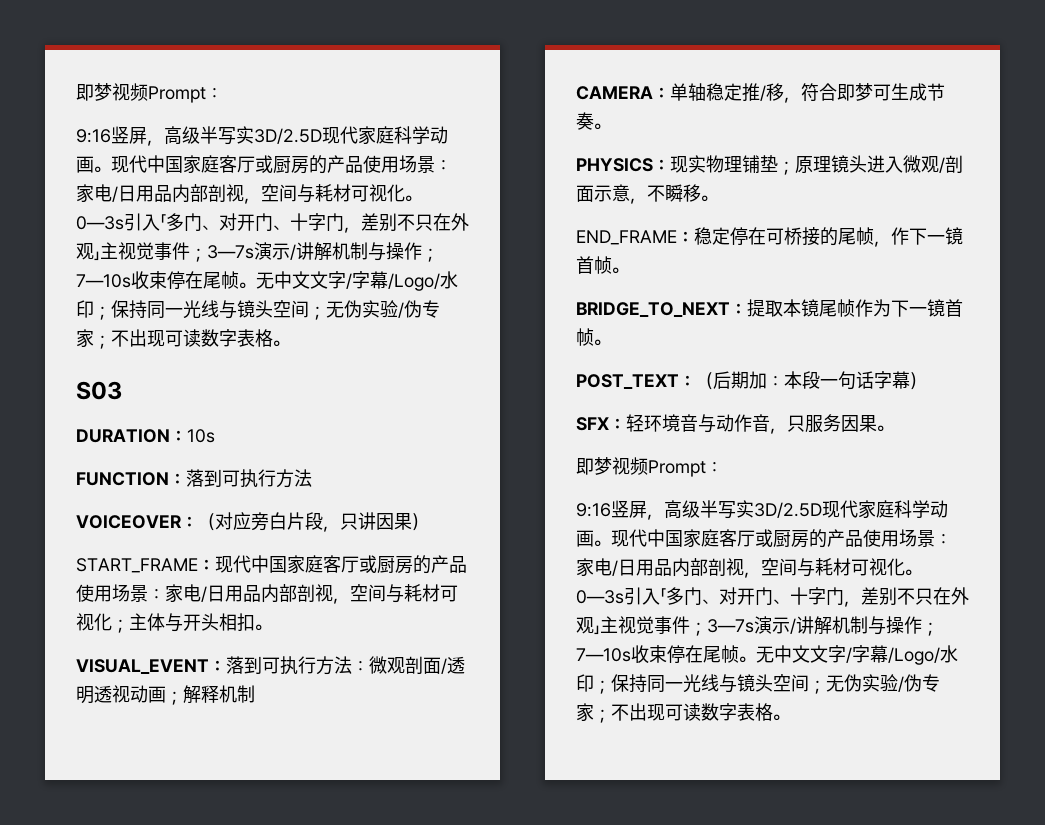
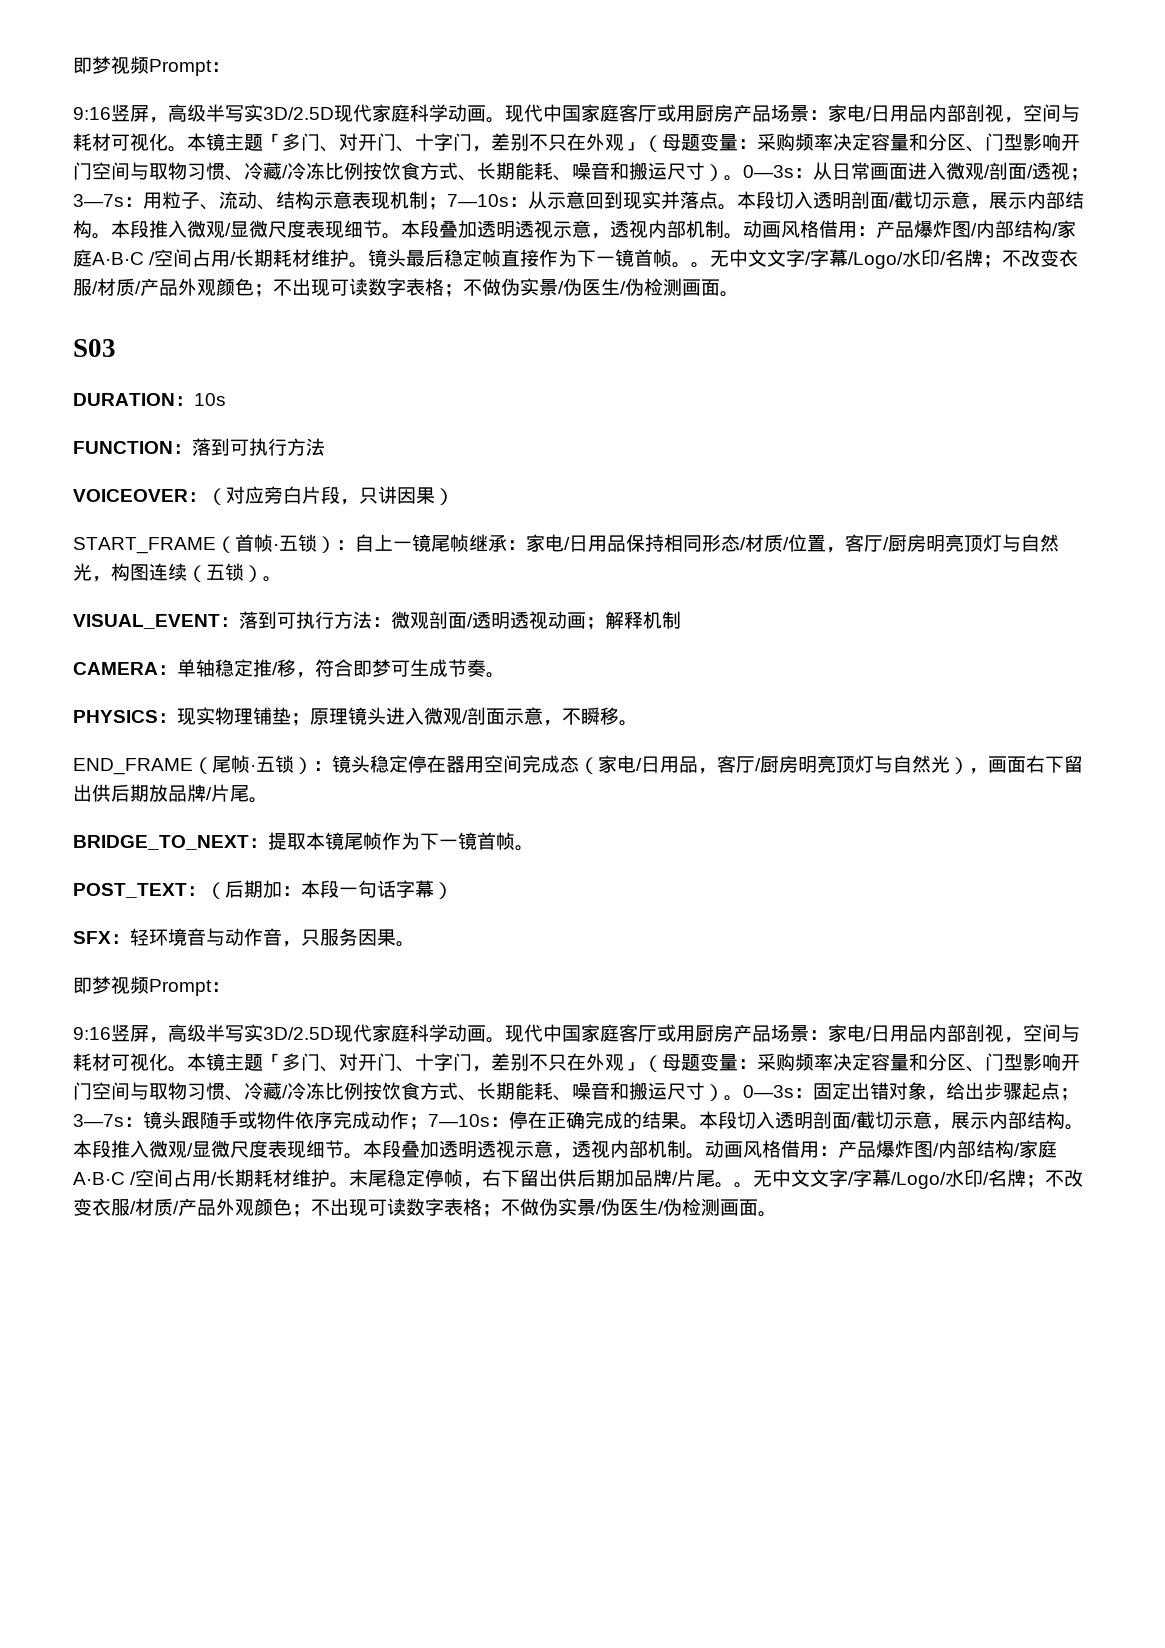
[273,155,399,174] 厨房的产品使用 -> [676,104,771,122] 用厨房产品
[76,213,160,231] 0—3s引入 -> [187,133,263,151] 本镜主题
[100,242,439,262] [76,271,458,291] [76,300,440,320] [76,329,273,349] 主视觉事件；3—7s演示/讲解机制与操作；7—10s收束停在尾帧。无中文文字/字幕/Logo/水印；保持同一光线与镜头空间；无伪实验/伪专家；不出现可读数字表格 -> [643,133,1080,152] [73,162,1089,181] [73,191,1084,210] [73,220,1076,239] [73,249,1079,269] [73,278,720,297] （母题变量：采购频率决定容量和分区、门型影响开门空间与取物习惯、冷藏/冷冻比例按饮食方式、长期能耗、噪音和搬运尺寸）。0—3s：从日常画面进入微观/剖面/透视；3—7s：用粒子、流动、结构示意表现机制；7—10s：从示意回到现实并落点。本段切入透明剖面/截切示意，展示内部结构。本段推入微观/显微尺度表现细节。本段叠加透明透视示意，透视内部机制。动画风格借用：产品爆炸图/内部结构/家庭A·B·C /空间占用/长期耗材维护。镜头最后稳定帧直接作为下一镜首帧。。无中文文字/字幕/Logo/水印/名牌；不改变衣服/材质/产品外观颜色；不出现可读数字表格；不做伪实景/伪医生/伪检测画面
[198,555,467,574] [76,584,458,604] [76,613,255,633] ：现代中国家庭客厅或厨房的产品使用场景：家电/日用品内部剖视，空间与耗材可视化；主体与开头相扣 -> [216,534,1059,553] [73,563,263,582] （首帧·五锁）：自上一镜尾帧继承：家电/日用品保持相同形态/材质/位置，客厅/厨房明亮顶灯与自然光，构图连续（五锁）
[677,227,963,247] [576,256,612,274] ：稳定停在可桥接的尾帧，作下一镜首帧 -> [193,755,1083,774] [73,784,249,802] （尾帧·五锁）：镜头稳定停在器用空间完成态（家电/日用品，客厅/厨房明亮顶灯与自然光），画面右下留出供后期放品牌/片尾
[773,529,899,548] 厨房的产品使用 -> [676,1024,771,1042] 用厨房产品
[576,587,660,605] 0—3s引入 -> [187,1053,263,1071] 本镜主题
[600,616,939,636] [576,645,958,665] [576,674,940,694] [576,703,773,723] 主视觉事件；3—7s演示/讲解机制与操作；7—10s收束停在尾帧。无中文文字/字幕/Logo/水印；保持同一光线与镜头空间；无伪实验/伪专家；不出现可读数字表格 -> [643,1053,1080,1072] [73,1082,1079,1101] [73,1111,1084,1130] [73,1140,1057,1159] [73,1169,1084,1189] [73,1198,758,1217] （母题变量：采购频率决定容量和分区、门型影响开门空间与取物习惯、冷藏/冷冻比例按饮食方式、长期能耗、噪音和搬运尺寸）。0—3s：固定出错对象，给出步骤起点；3—7s：镜头跟随手或物件依序完成动作；7—10s：停在正确完成的结果。本段切入透明剖面/截切示意，展示内部结构。本段推入微观/显微尺度表现细节。本段叠加透明透视示意，透视内部机制。动画风格借用：产品爆炸图/内部结构/家庭A·B·C /空间占用/长期耗材维护。末尾稳定停帧，右下留出供后期加品牌/片尾。。无中文文字/字幕/Logo/水印/名牌；不改变衣服/材质/产品外观颜色；不出现可读数字表格；不做伪实景/伪医生/伪检测画面

